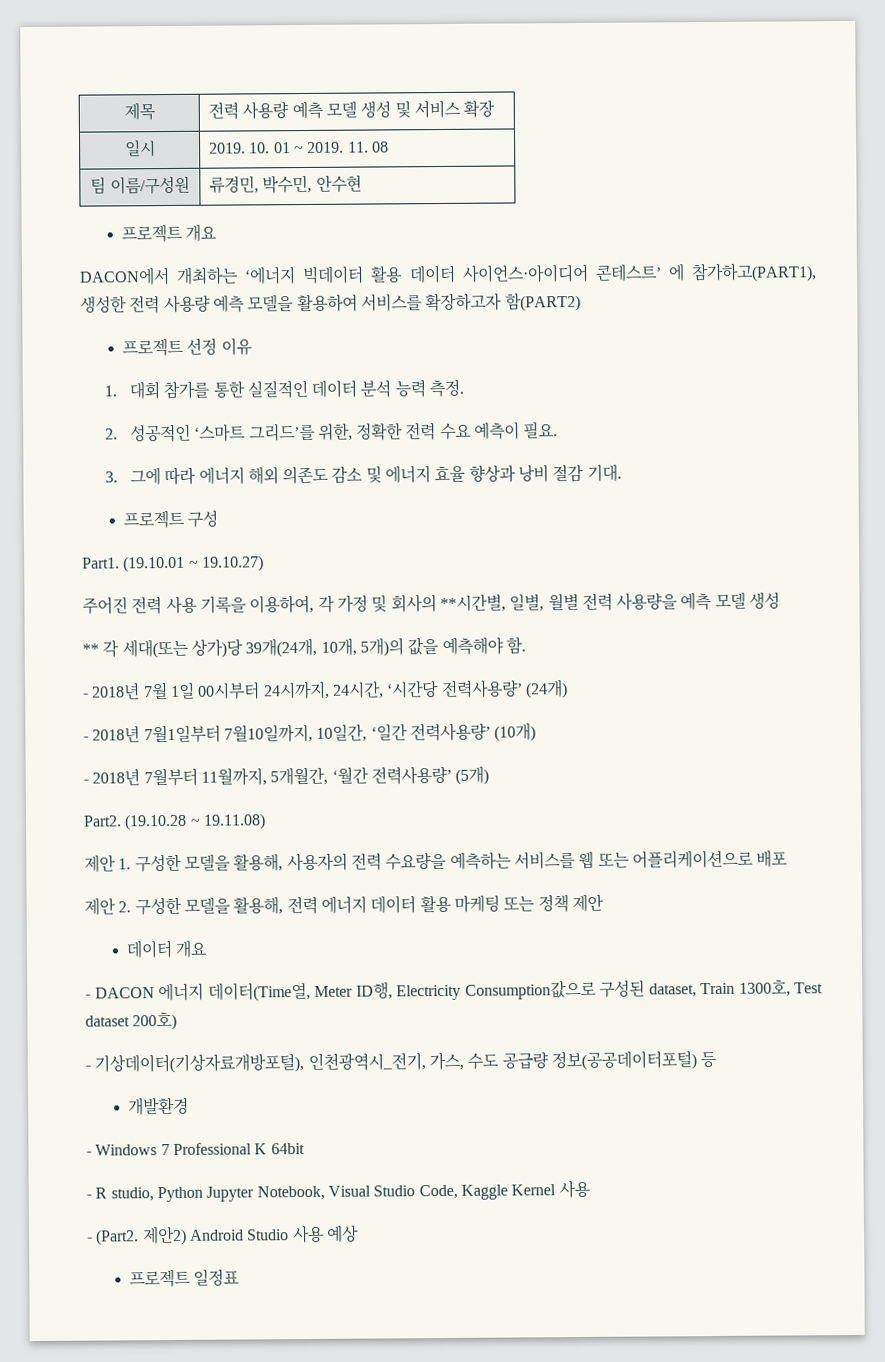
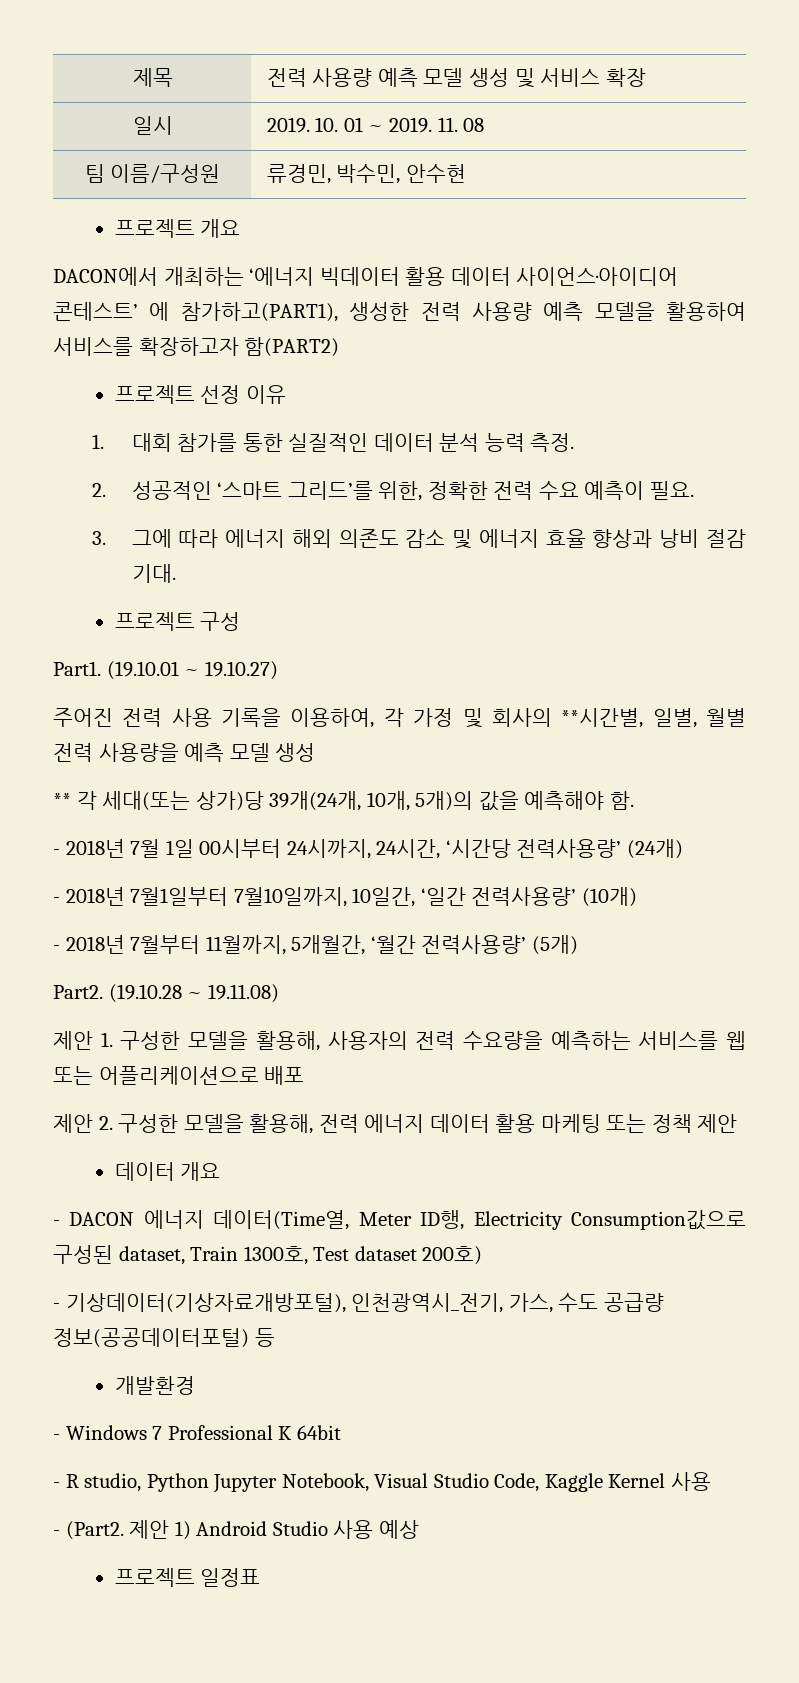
[141,1225,187,1246] 제안2) -> [129,1520,191,1540] 제안 1)

